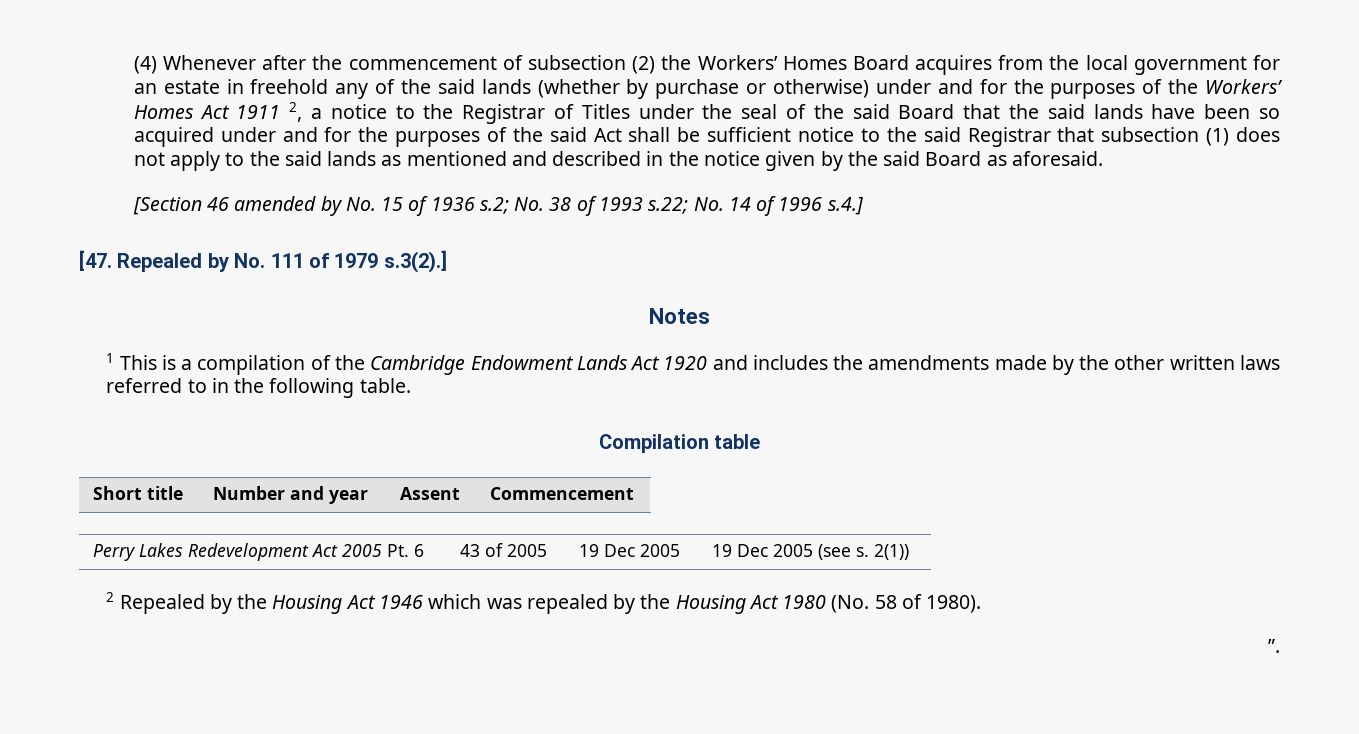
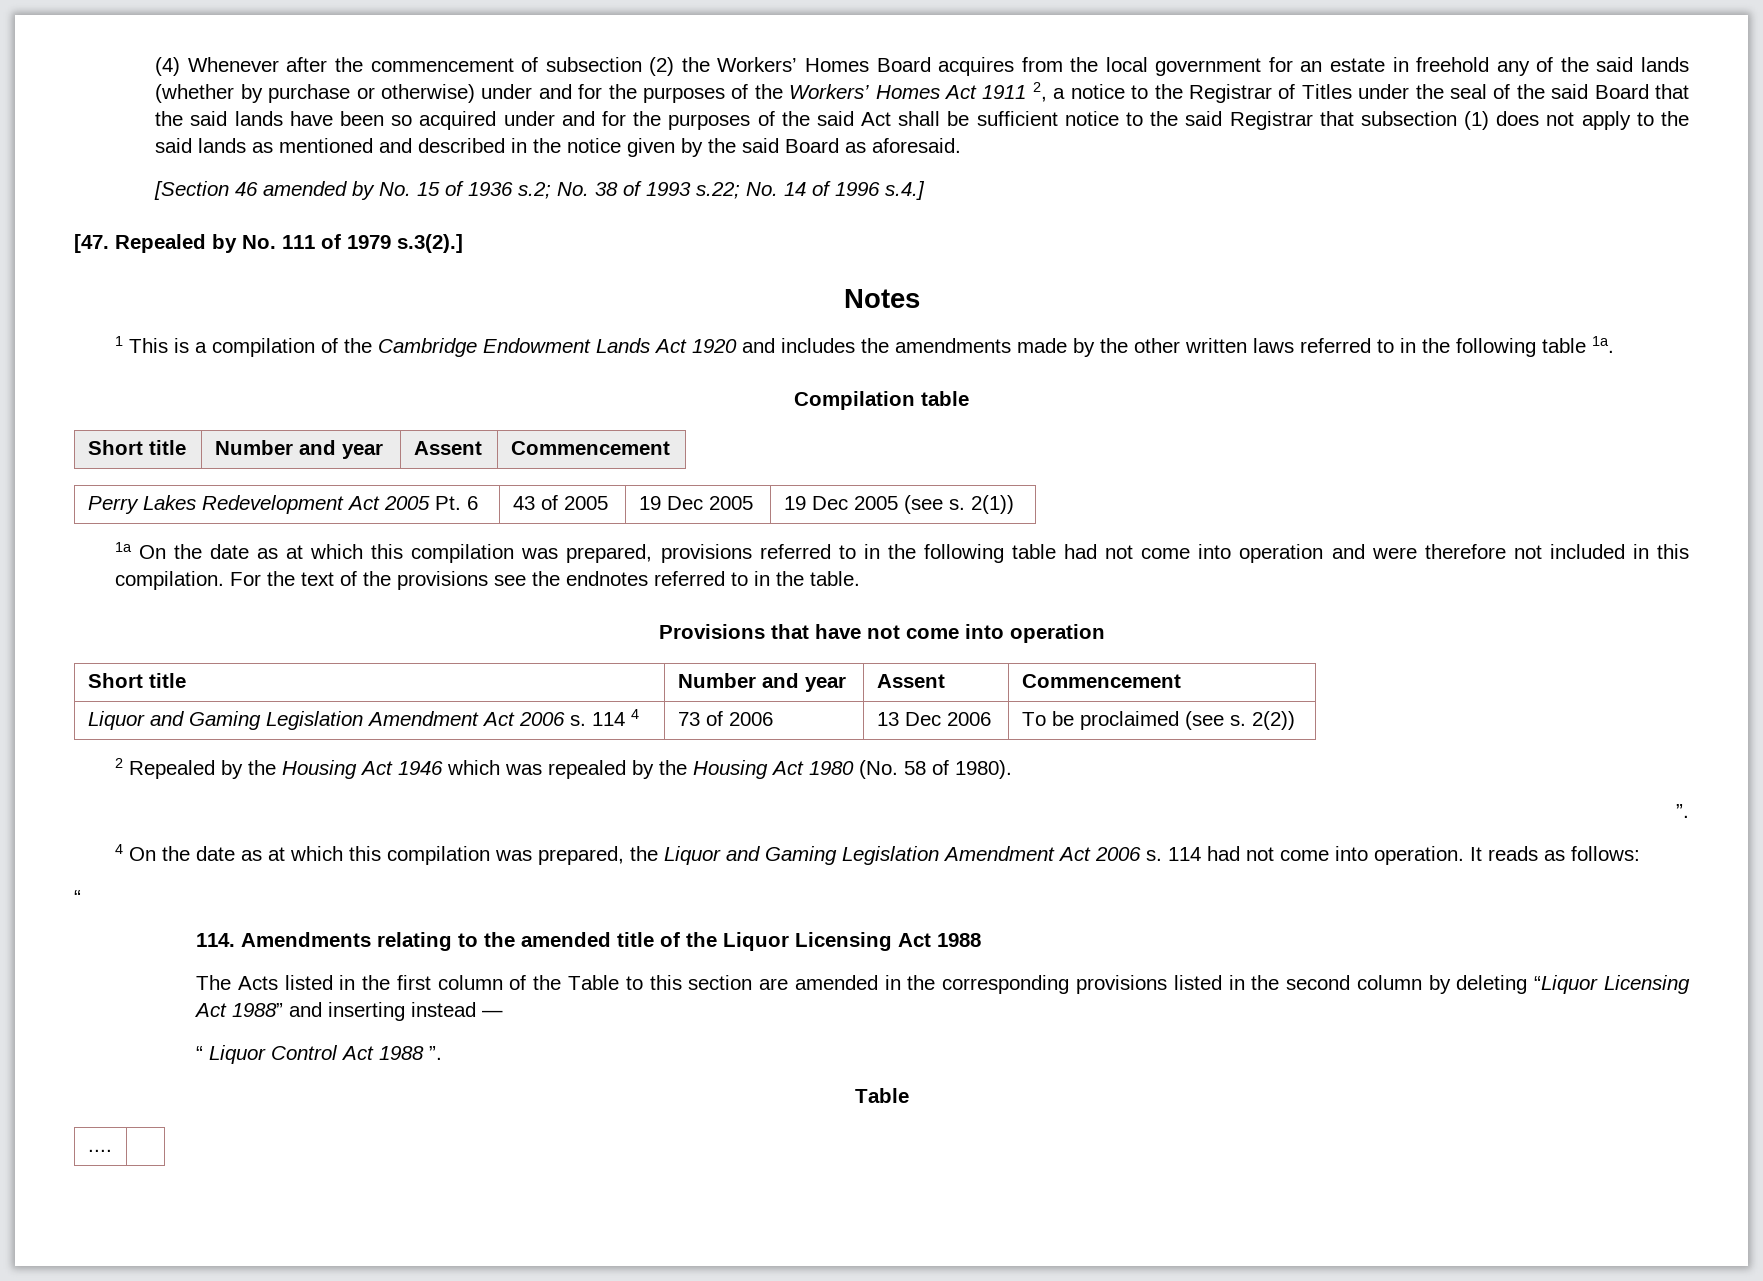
[359,378,411,393] table. -> [1541,336,1614,353] table 1a.
(910, 552) none -> [114,542,1689,563] [114,571,860,590] [658,624,1105,643] [87,673,186,688] [677,673,846,692] [876,674,945,688] [1021,674,1181,688] [87,709,639,730] [677,711,773,726] [876,712,991,726] [1021,711,1295,730] // 1a On the date as at which this compilation was prepared, provisions referred to in the following table had not come into operation and were therefore not included in this compilation. For the text of the provisions see the endnotes referred to in the table. // Provisions that have not come into operation // Short title | Number and year | Assent | Commencement // Liquor and Gaming Legislation Amendment Act 2006 s. 114 4 | 73 of 2006 | 13 Dec 2006 | To be proclaimed (see s. 2(2))
(1280, 646) none -> [114,844,1640,865] [74,890,81,904] [195,932,981,951] [195,975,1690,994] [193,1002,503,1021] [195,1045,442,1064] [854,1088,909,1103] [87,1149,112,1152] // 4 On the date as at which this compilation was prepared, the Liquor and Gaming Legislation Amendment Act 2006 s. 114 had not come into operation. It reads as follows: // “ // 114. Amendments relating to the amended title of the Liquor Licensing Act 1988 // The Acts listed in the first column of the Table to this section are amended in the corresponding provisions listed in the second column by deleting “Liquor Licensing Act 1988” and inserting instead — // “ Liquor Control Act 1988 ”. // Table // .... |

